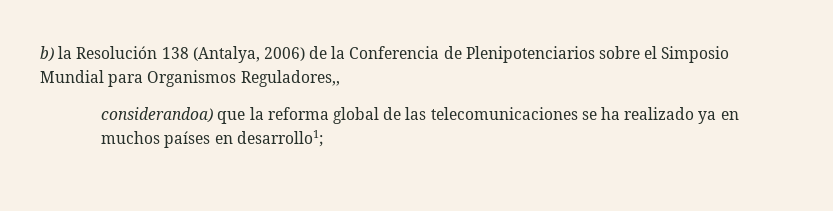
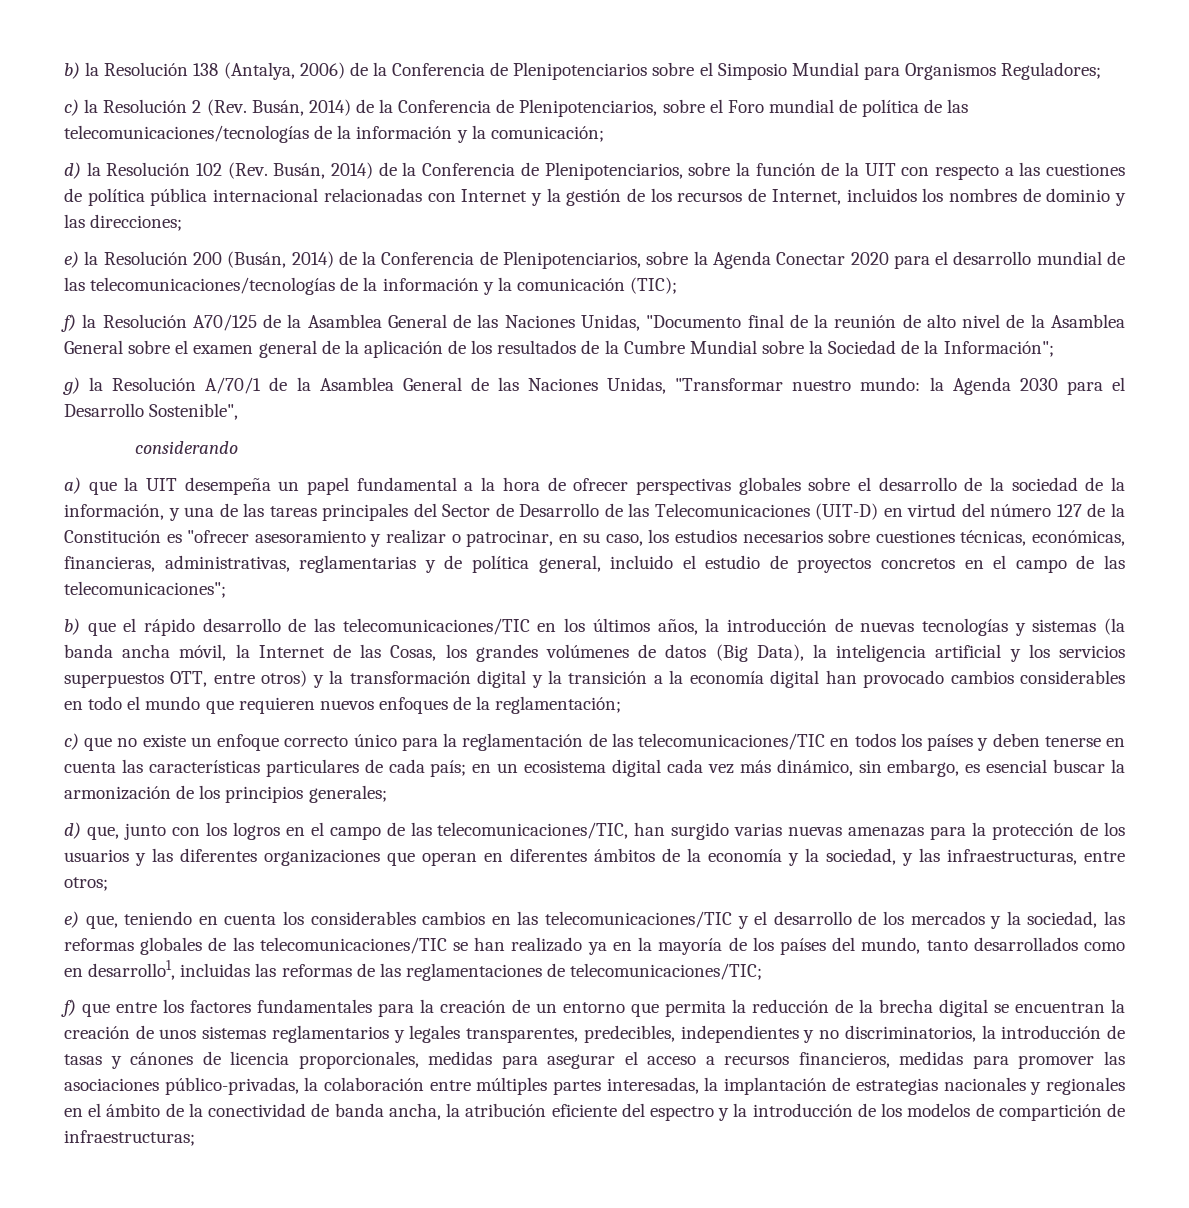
[240,70,340,87] [101,107,739,124] [101,130,323,148] Reguladores,, // considerandoa) que la reforma global de las telecomunicaciones se ha realizado ya en muchos países en desarrollo1; -> [1001,62,1102,80] [64,99,969,117] [64,125,604,143] [64,162,1126,180] [64,188,1127,206] [64,214,183,231] [64,251,1125,269] [64,277,678,295] [61,314,1125,332] [64,340,1054,358] [63,377,1125,395] [64,403,239,420] [135,441,239,454] [64,477,1125,495] [64,503,1125,521] [64,529,1125,547] [64,555,1126,573] [64,581,226,598] [64,618,1126,636] [64,644,1126,662] [64,670,1126,688] [64,696,622,714] [64,733,1125,751] [64,759,1125,777] [64,785,387,803] [64,822,1126,840] [64,848,1125,866] [64,877,108,891] [64,911,1126,929] [64,937,1125,955] [64,960,763,981] [61,999,1125,1017] [64,1025,1126,1043] [64,1051,1125,1069] [64,1077,1125,1095] [64,1103,1126,1121] [64,1130,195,1146] Reguladores; // c) la Resolución 2 (Rev. Busán, 2014) de la Conferencia de Plenipotenciarios, sobre el Foro mundial de política de las telecomunicaciones/tecnologías de la información y la comunicación; // d) la Resolución 102 (Rev. Busán, 2014) de la Conferencia de Plenipotenciarios, sobre la función de la UIT con respecto a las cuestiones de política pública internacional relacionadas con Internet y la gestión de los recursos de Internet, incluidos los nombres de dominio y las direcciones; // e) la Resolución 200 (Busán, 2014) de la Conferencia de Plenipotenciarios, sobre la Agenda Conectar 2020 para el desarrollo mundial de las telecomunicaciones/tecnologías de la información y la comunicación (TIC); // f) la Resolución A70/125 de la Asamblea General de las Naciones Unidas, "Documento final de la reunión de alto nivel de la Asamblea General sobre el examen general de la aplicación de los resultados de la Cumbre Mundial sobre la Sociedad de la Información"; // g) la Resolución A/70/1 de la Asamblea General de las Naciones Unidas, "Transformar nuestro mundo: la Agenda 2030 para el Desarrollo Sostenible", // considerando // a) que la UIT desempeña un papel fundamental a la hora de ofrecer perspectivas globales sobre el desarrollo de la sociedad de la información, y una de las tareas principales del Sector de Desarrollo de las Telecomunicaciones (UIT-D) en virtud del número 127 de la Constitución es "ofrecer asesoramiento y realizar o patrocinar, en su caso, los estudios necesarios sobre cuestiones técnicas, económicas, financieras, administrativas, reglamentarias y de política general, incluido el estudio de proyectos concretos en el campo de las telecomunicaciones"; // b) que el rápido desarrollo de las telecomunicaciones/TIC en los últimos años, la introducción de nuevas tecnologías y sistemas (la banda ancha móvil, la Internet de las Cosas, los grandes volúmenes de datos (Big Data), la inteligencia artificial y los servicios superpuestos OTT, entre otros) y la transformación digital y la transición a la economía digital han provocado cambios considerables en todo el mundo que requieren nuevos enfoques de la reglamentación; // c) que no existe un enfoque correcto único para la reglamentación de las telecomunicaciones/TIC en todos los países y deben tenerse en cuenta las características particulares de cada país; en un ecosistema digital cada vez más dinámico, sin embargo, es esencial buscar la armonización de los principios generales; // d) que, junto con los logros en el campo de las telecomunicaciones/TIC, han surgido varias nuevas amenazas para la protección de los usuarios y las diferentes organizaciones que operan en diferentes ámbitos de la economía y la sociedad, y las infraestructuras, entre otros; // e) que, teniendo en cuenta los considerables cambios en las telecomunicaciones/TIC y el desarrollo de los mercados y la sociedad, las reformas globales de las telecomunicaciones/TIC se han realizado ya en la mayoría de los países del mundo, tanto desarrollados como en desarrollo1, incluidas las reformas de las reglamentaciones de telecomunicaciones/TIC; // f) que entre los factores fundamentales para la creación de un entorno que permita la reducción de la brecha digital se encuentran la creación de unos sistemas reglamentarios y legales transparentes, predecibles, independientes y no discriminatorios, la introducción de tasas y cánones de licencia proporcionales, medidas para asegurar el acceso a recursos financieros, medidas para promover las asociaciones público-privadas, la colaboración entre múltiples partes interesadas, la implantación de estrategias nacionales y regionales en el ámbito de la conectividad de banda ancha, la atribución eficiente del espectro y la introducción de los modelos de compartición de infraestructuras;

